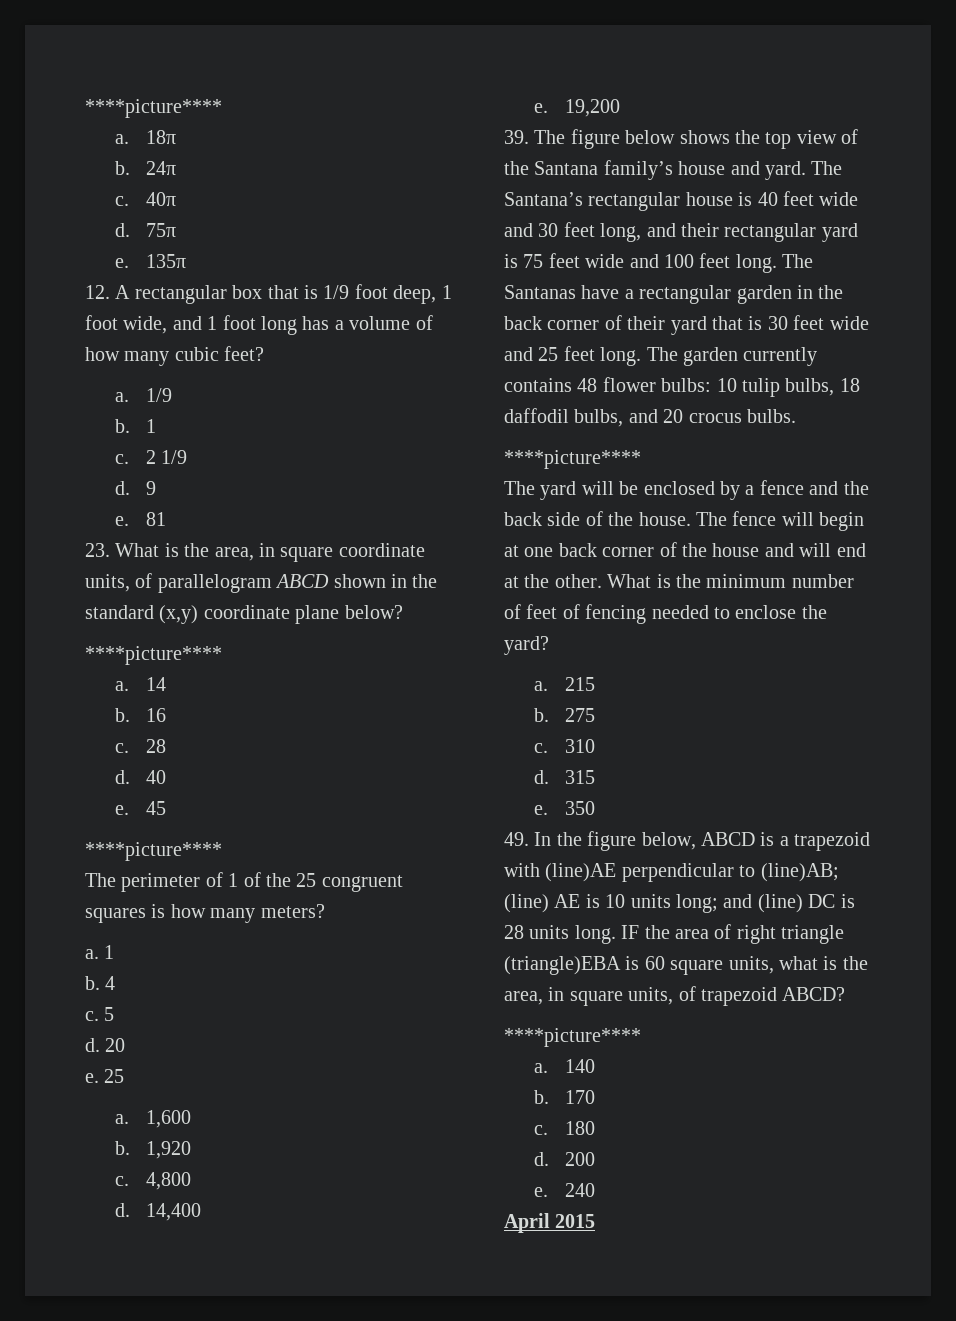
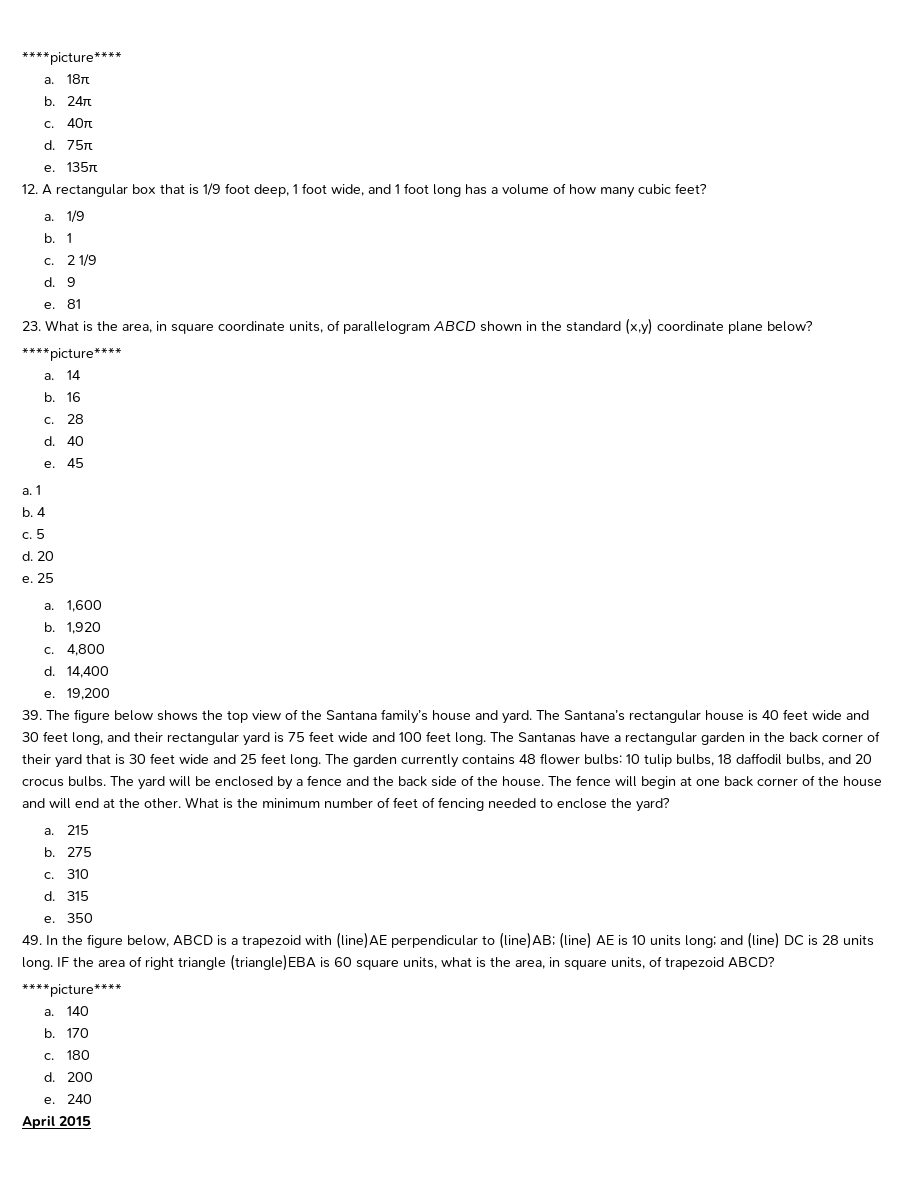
[85,842,222,861] [85,872,403,892] [85,904,325,923] // ****picture**** // The perimeter of 1 of the 25 congruent squares is how many meters? -> (84, 463) none
[504,450,641,469] // ****picture**** // -> (106, 781) none

